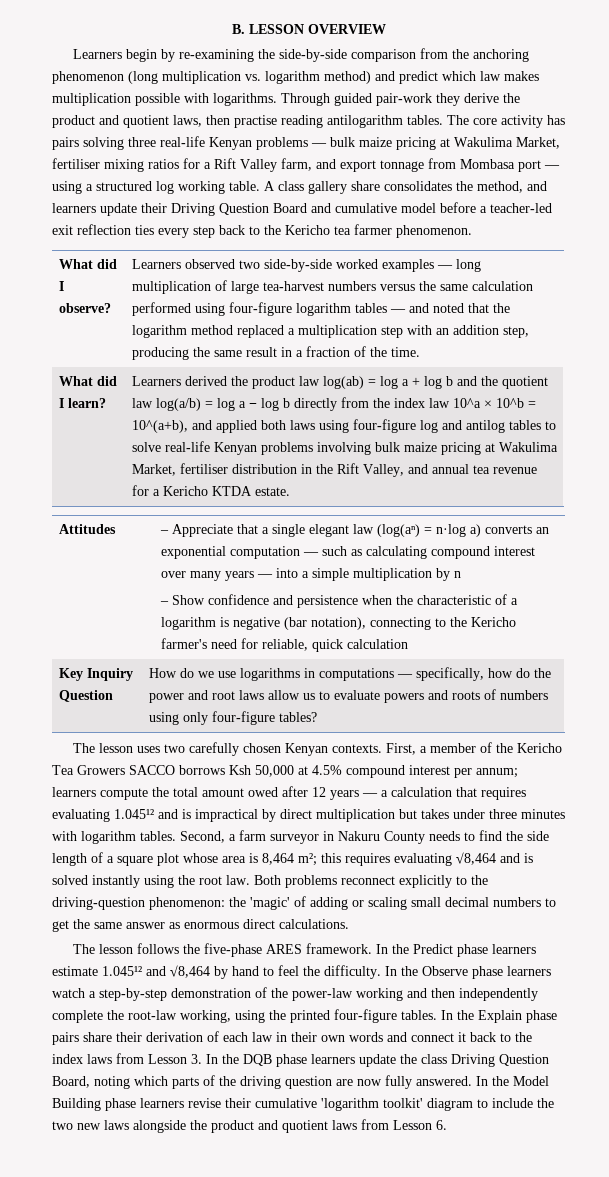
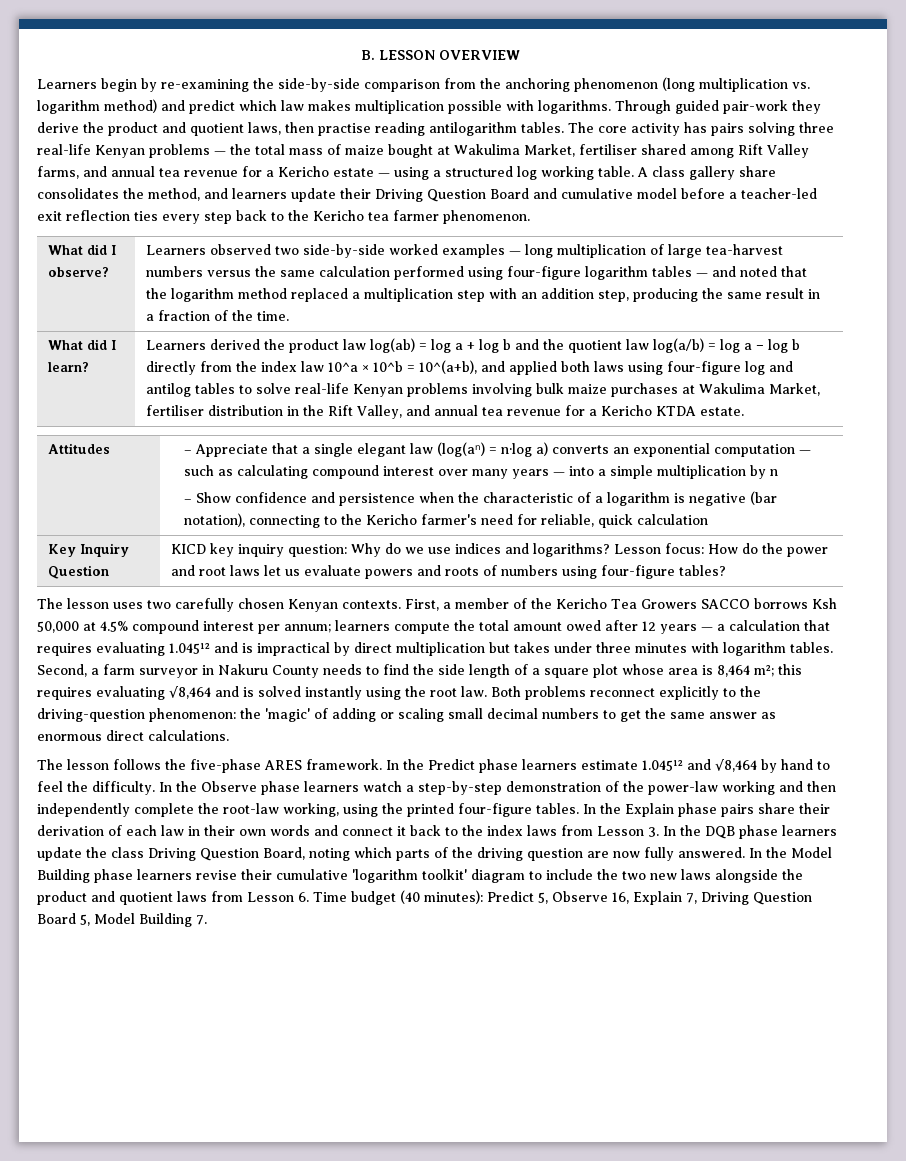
[330,137,560,150] [52,158,541,172] bulk maize pricing at Wakulima Market, fertiliser mixing ratios for a Rift Valley farm, and export tonnage from Mombasa port -> [230,144,809,158] [37,166,374,179] the total mass of maize bought at Wakulima Market, fertiliser shared among Rift Valley farms, and annual tea revenue for a Kericho estate
[440,442,481,455] pricing -> [611,383,679,397] purchases
[148,667,513,681] How do we use logarithms in computations — specifically, how -> [171,543,739,557] KICD key inquiry question: Why do we use indices and logarithms? Lesson focus: How
[267,690,330,700] allow us to -> [264,565,301,576] let us
[182,712,208,725] only -> (598, 572) none
(447, 1125) none -> [313,890,812,905] [37,913,207,927] Time budget (40 minutes): Predict 5, Observe 16, Explain 7, Driving Question Board 5, Model Building 7.

